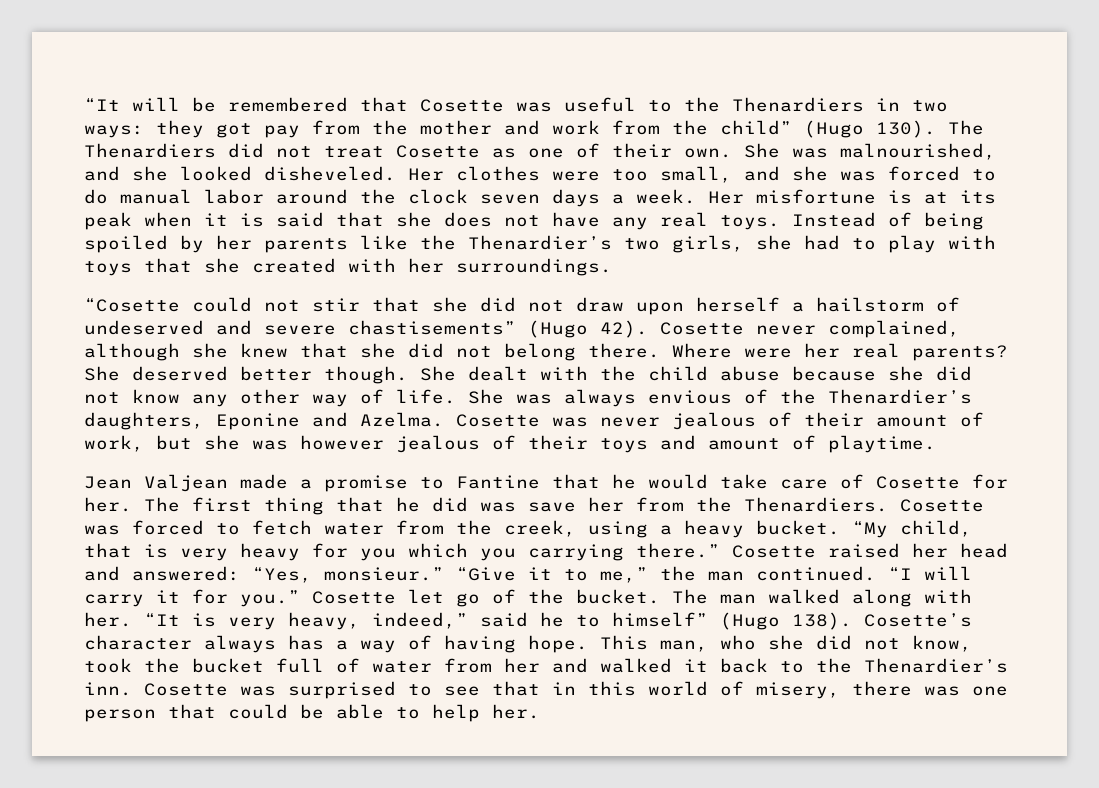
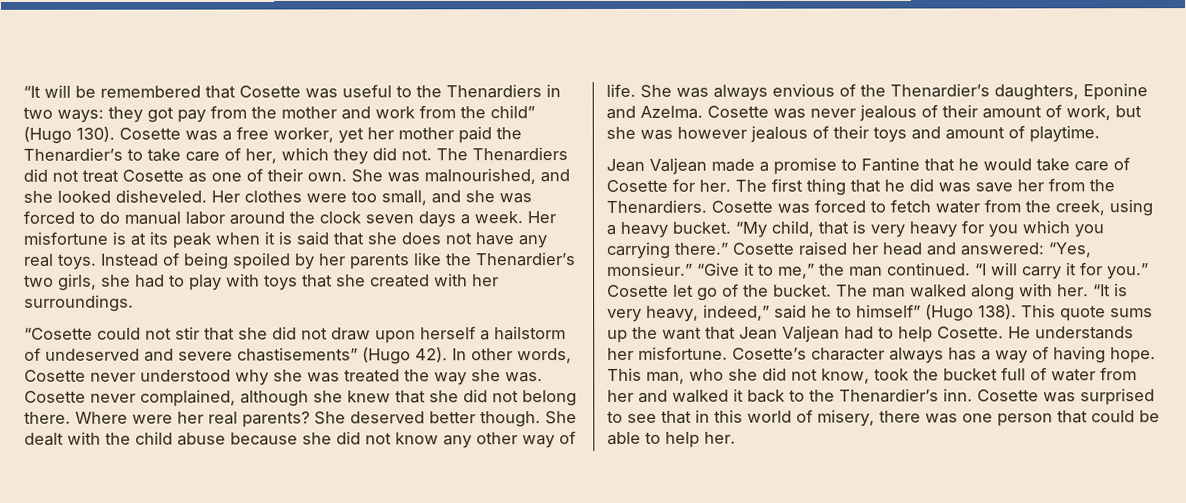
(936, 129) none -> [119,126,522,144] [23,147,432,165] Cosette was a free worker, yet her mother paid the Thenardier’s to take care of her, which they did not.
(648, 329) none -> [452,348,572,364] [24,369,543,386] In other words, Cosette never understood why she was treated the way she was.
(852, 621) none -> [1021,304,1153,322] [607,325,1134,343] [607,346,728,360] This quote sums up the want that Jean Valjean had to help Cosette. He understands her misfortune.

